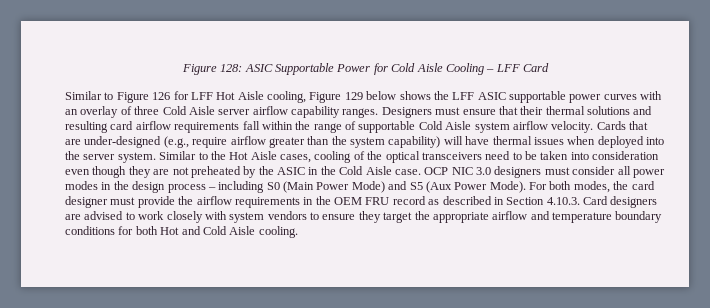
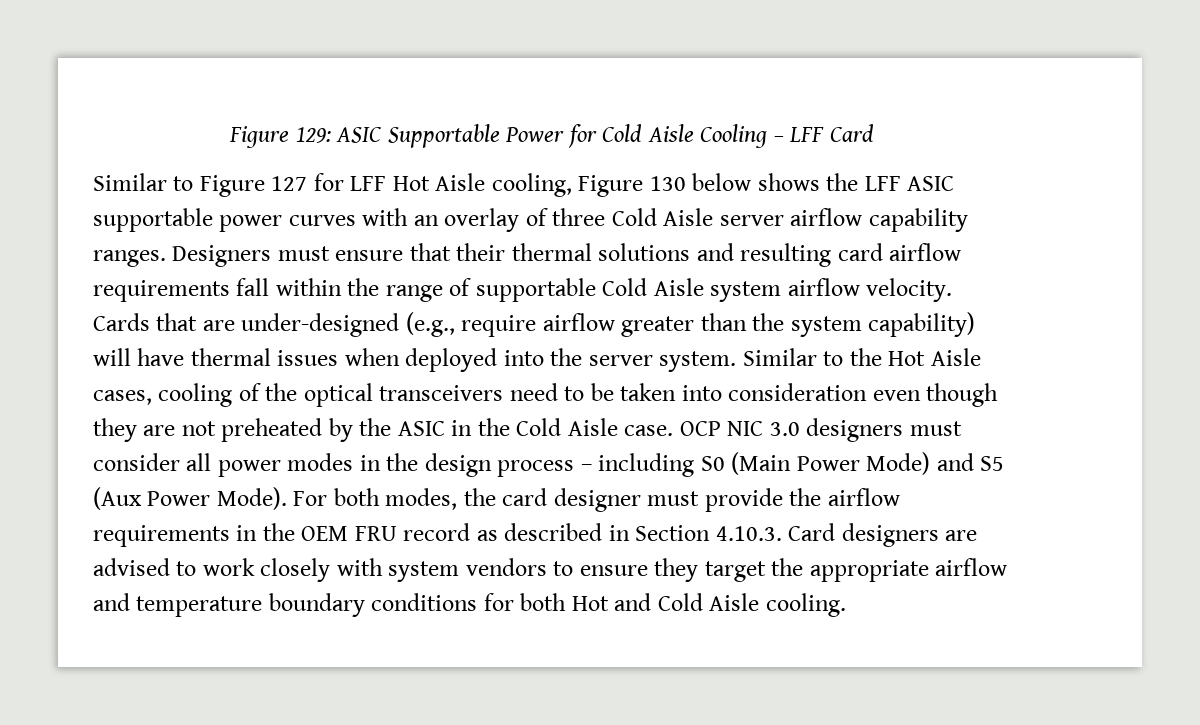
[181,64,243,75] Figure 128: -> [229,126,331,148] Figure 129:
[152,92,171,100] 126 -> [271,176,308,191] 127
[344,92,363,100] 129 -> [649,176,686,191] 130

